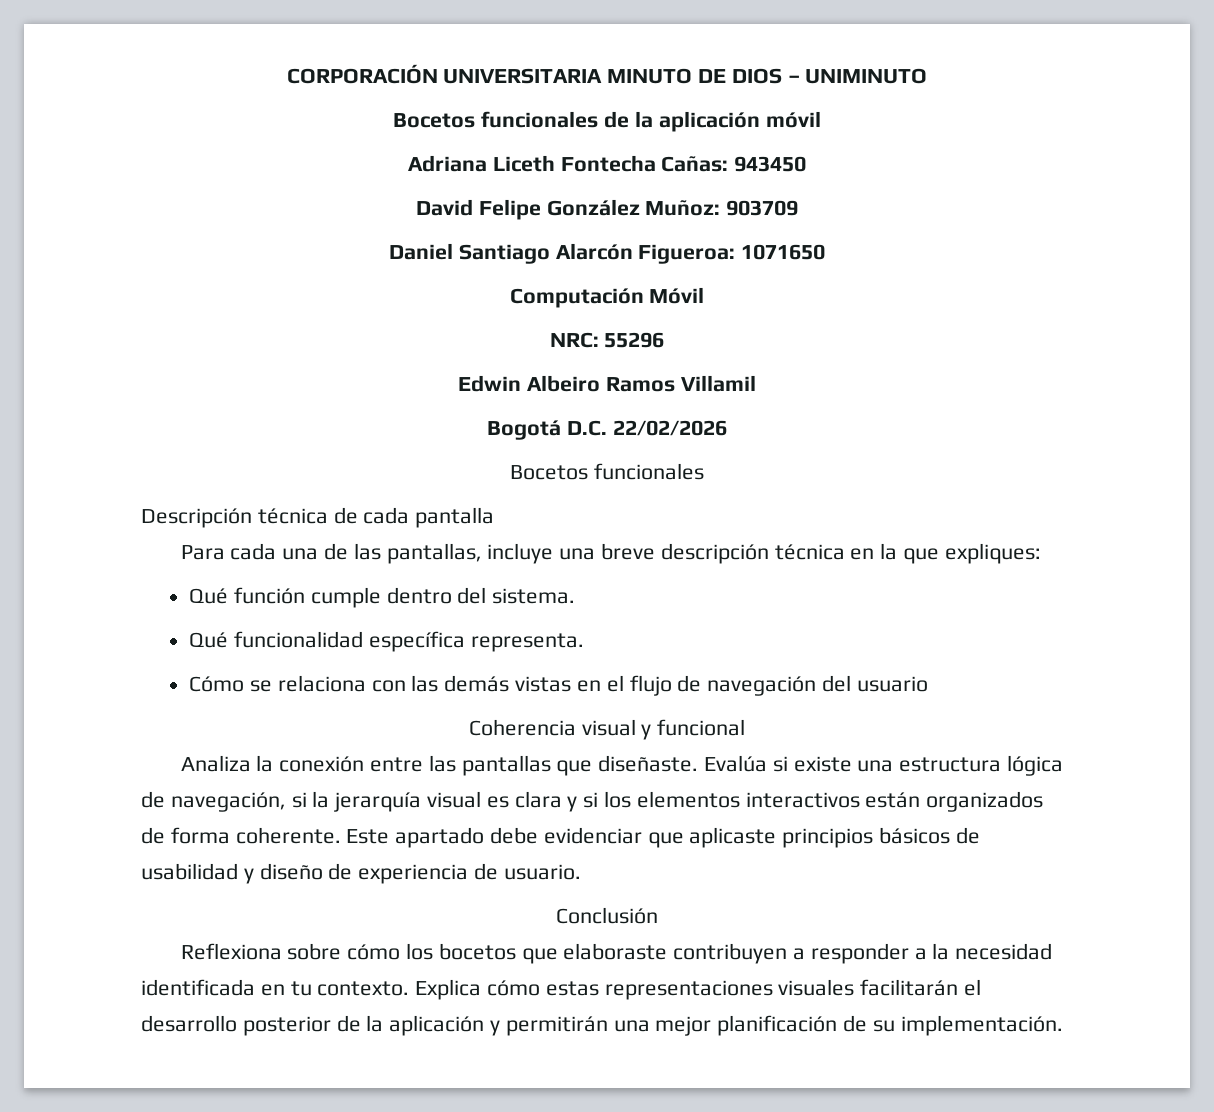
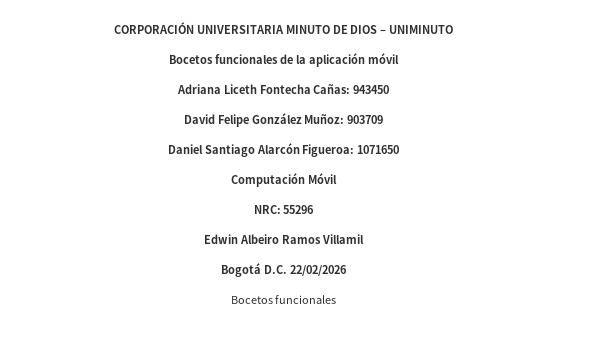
[141,507,495,528] [180,543,1041,564] [189,587,576,608] [189,631,584,652] [189,675,928,696] [468,719,746,740] [180,755,1063,776] [141,791,1044,812] [141,827,980,848] [141,863,581,884] [556,907,658,924] [180,943,1053,964] [141,979,982,1000] [141,1015,1063,1036] // Descripción técnica de cada pantalla // Para cada una de las pantallas, incluye una breve descripción técnica en la que expliques: // Qué función cumple dentro del sistema. // Qué funcionalidad específica representa. // Cómo se relaciona con las demás vistas en el flujo de navegación del usuario // Coherencia visual y funcional // Analiza la conexión entre las pantallas que diseñaste. Evalúa si existe una estructura lógica de navegación, si la jerarquía visual es clara y si los elementos interactivos están organizados de forma coherente. Este apartado debe evidenciar que aplicaste principios básicos de usabilidad y diseño de experiencia de usuario. // Conclusión // Reflexiona sobre cómo los bocetos que elaboraste contribuyen a responder a la necesidad identificada en tu contexto. Explica cómo estas representaciones visuales facilitarán el desarrollo posterior de la aplicación y permitirán una mejor planificación de su implementación. -> (337, 299) none

